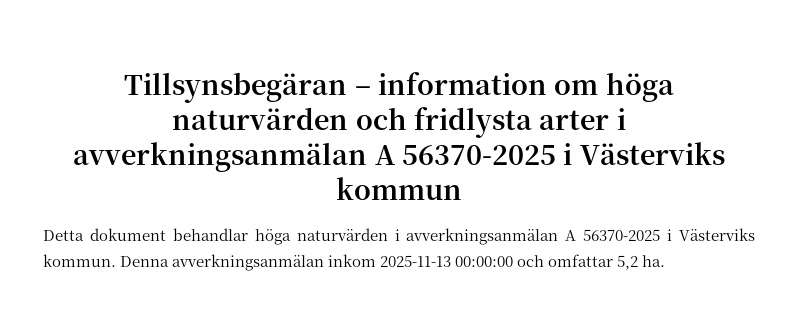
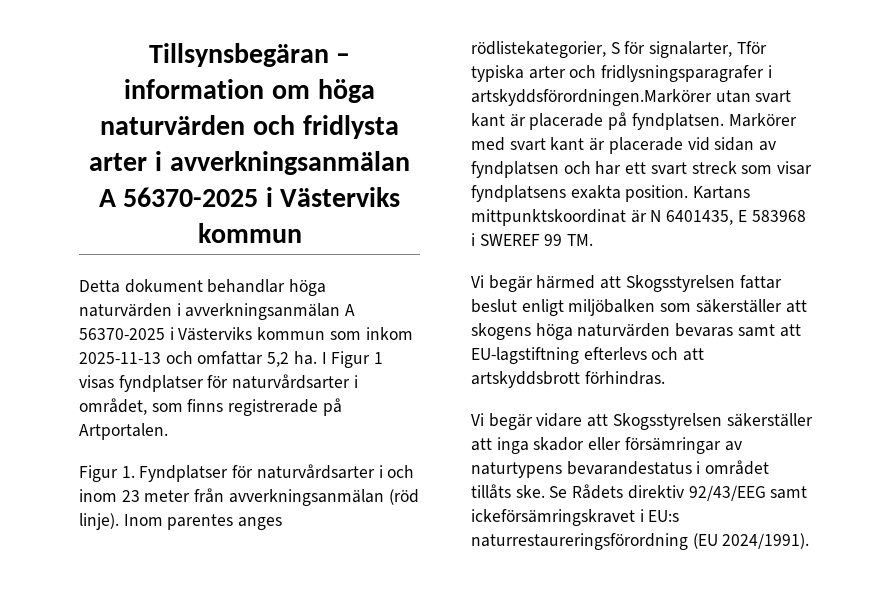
[43,254,325,271] kommun. Denna avverkningsanmälan -> [257,327,361,340] kommun som
[455,256,514,267] 00:00:00 -> (161, 358) none
(666, 261) none -> [321,351,384,368] [79,374,358,392] [79,398,342,416] [79,423,168,440] [79,464,415,482] [79,488,419,506] [79,513,283,530] [471,41,767,58] [471,65,772,82] [471,89,792,106] [471,112,797,130] [471,137,777,154] [471,161,813,178] [471,185,751,202] [471,209,806,226] [471,233,594,246] [471,275,782,292] [471,299,807,316] [471,323,801,340] [471,347,705,364] [471,371,665,388] [471,413,813,430] [471,437,742,454] [471,460,770,478] [471,484,808,501] [471,509,680,526] [471,533,810,550] I Figur 1 visas fyndplatser för naturvårdsarter i området, som finns registrerade på Artportalen. // Figur 1. Fyndplatser för naturvårdsarter i och inom 23 meter från avverkningsanmälan (röd linje). Inom parentes anges rödlistekategorier, S för signalarter, Tför typiska arter och fridlysningsparagrafer i artskyddsförordningen.Markörer utan svart kant är placerade på fyndplatsen. Markörer med svart kant är placerade vid sidan av fyndplatsen och har ett svart streck som visar fyndplatsens exakta position. Kartans mittpunktskoordinat är N 6401435, E 583968 i SWEREF 99 TM. // Vi begär härmed att Skogsstyrelsen fattar beslut enligt miljöbalken som säkerställer att skogens höga naturvärden bevaras samt att EU-lagstiftning efterlevs och att artskyddsbrott förhindras. // Vi begär vidare att Skogsstyrelsen säkerställer att inga skador eller försämringar av naturtypens bevarandestatus i området tillåts ske. Se Rådets direktiv 92/43/EEG samt ickeförsämringskravet i EU:s naturrestaureringsförordning (EU 2024/1991).

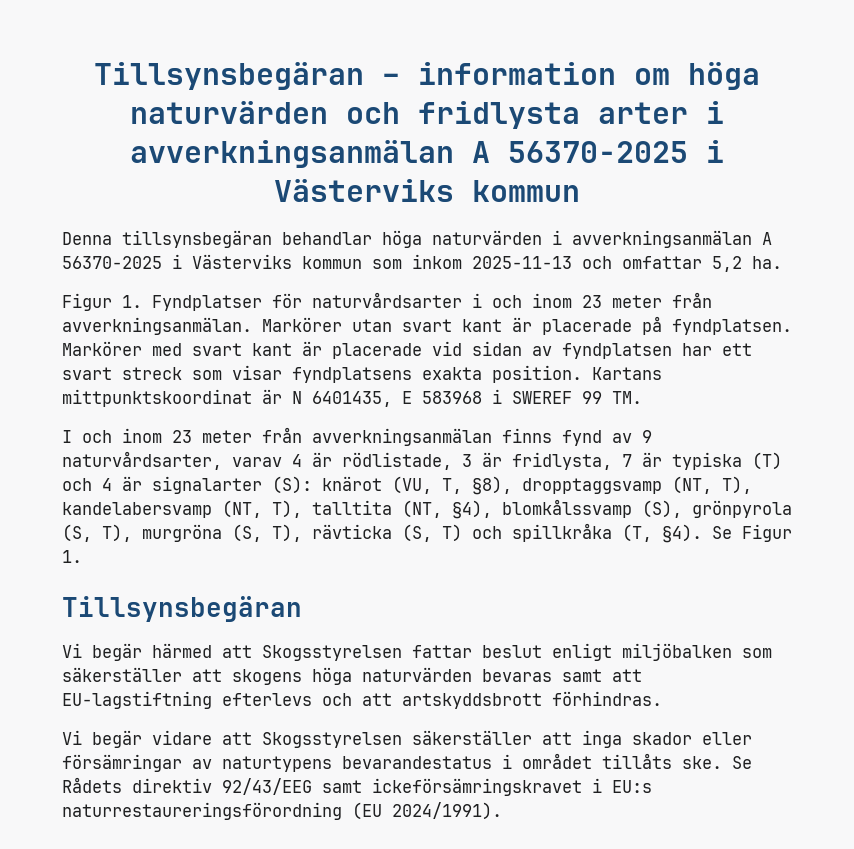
[79,279,203,293] Detta dokument -> [62,230,272,248] Denna tillsynsbegäran
[321,351,384,368] [79,374,358,392] [79,398,342,416] [79,423,168,440] I Figur 1 visas fyndplatser för naturvårdsarter i området, som finns registrerade på Artportalen. -> (782, 262) none
[228,489,419,506] [79,513,283,530] [471,41,767,58] [471,65,772,82] [471,89,712,106] avverkningsanmälan (röd linje). Inom parentes anges rödlistekategorier, S för signalarter, Tför typiska arter och fridlysningsparagrafer i artskyddsförordningen.Markörer -> [62,317,342,335] avverkningsanmälan. Markörer
[563,161,591,174] och -> (672, 351) none
(594, 240) none -> [62,427,652,446] [62,451,782,470] [62,476,752,495] [62,499,792,519] [62,523,792,543] [62,550,82,563] [62,596,302,622] // I och inom 23 meter från avverkningsanmälan finns fynd av 9 naturvårdsarter, varav 4 är rödlistade, 3 är fridlysta, 7 är typiska (T) och 4 är signalarter (S): knärot (VU, T, §8), dropptaggsvamp (NT, T), kandelabersvamp (NT, T), talltita (NT, §4), blomkålssvamp (S), grönpyrola (S, T), murgröna (S, T), rävticka (S, T) och spillkråka (T, §4). Se Figur 1. // Tillsynsbegäran

